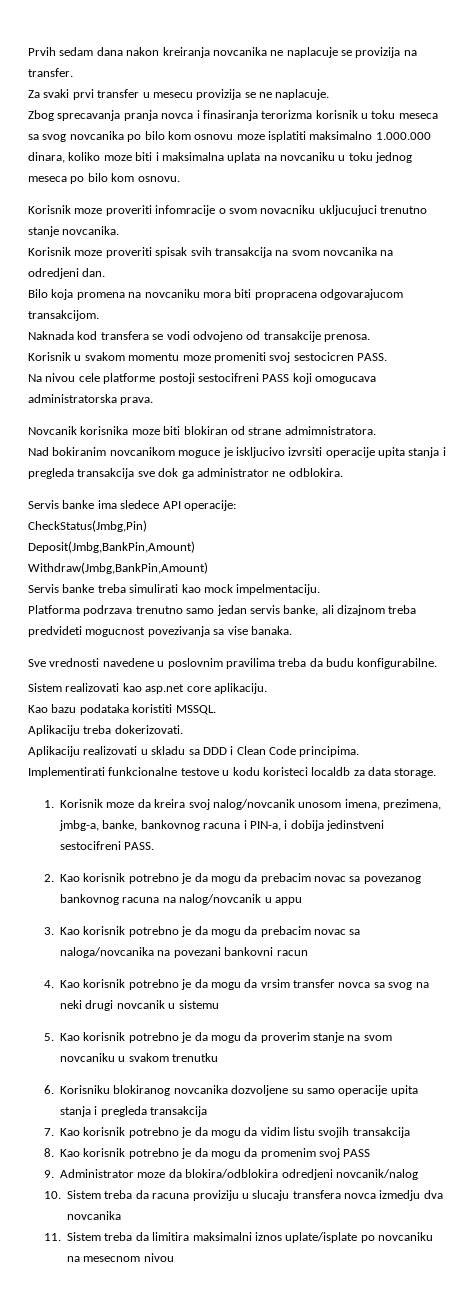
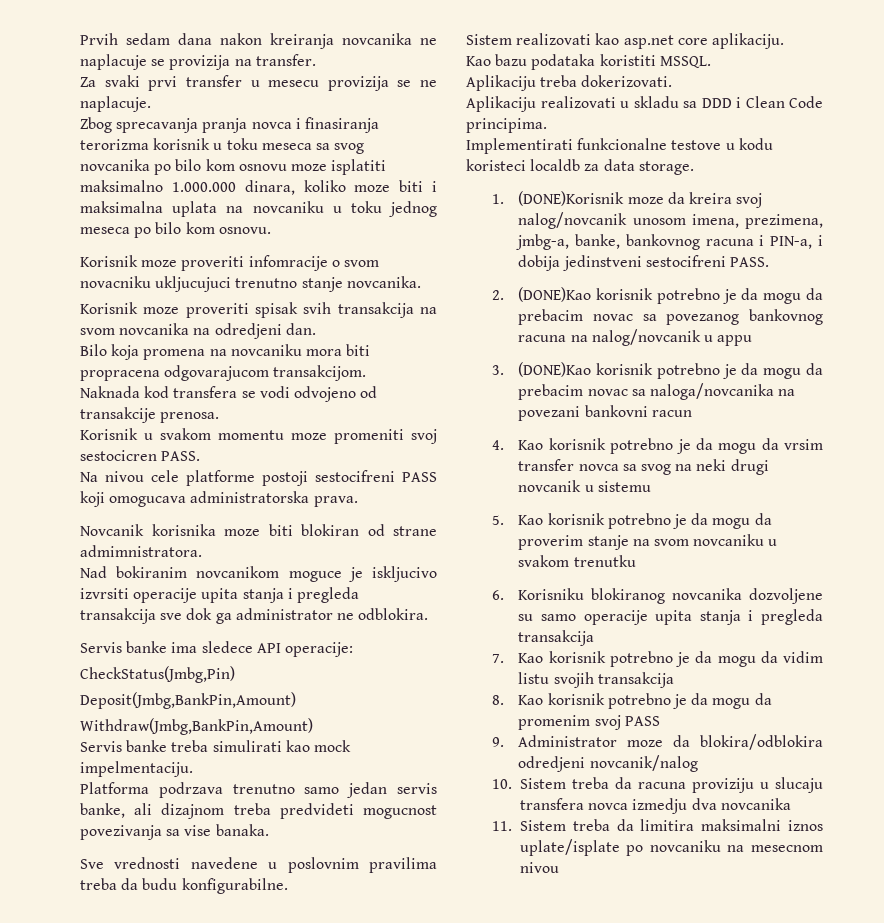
[60,799,104,808] Korisnik -> [518,191,625,206] (DONE)Korisnik
[60,874,81,882] Kao -> [518,287,592,302] (DONE)Kao
[60,927,81,935] Kao -> [518,362,592,377] (DONE)Kao

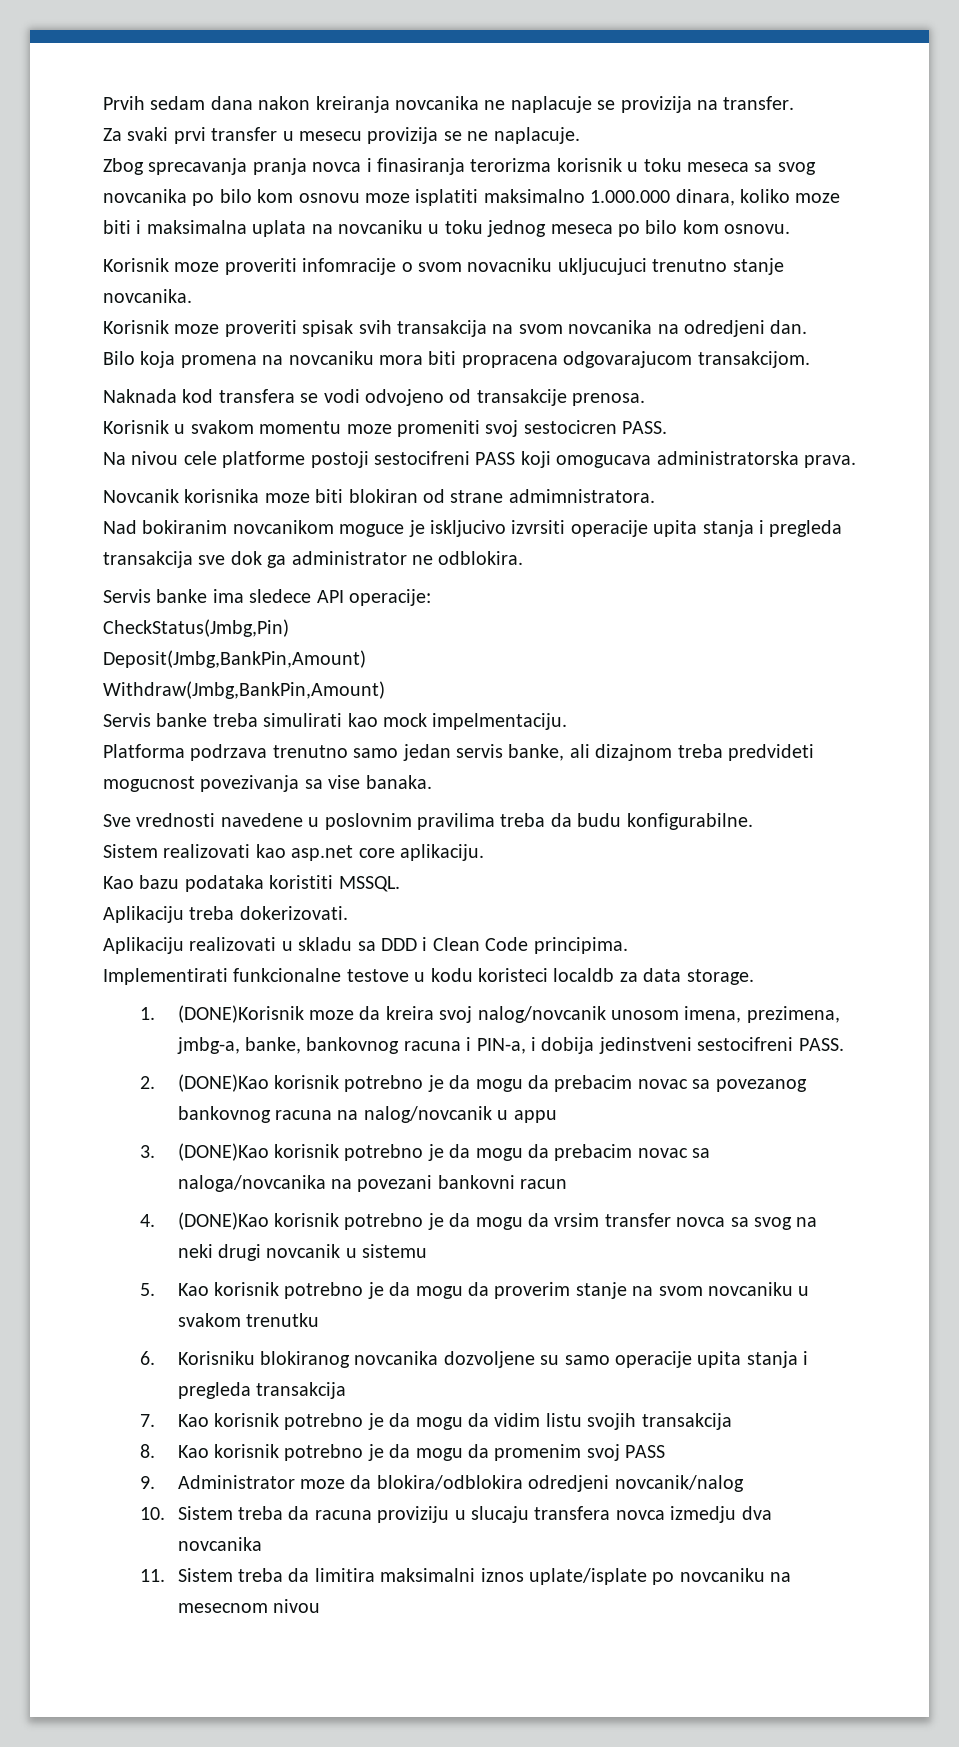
[518,440,544,450] Kao -> [177,1212,269,1230] (DONE)Kao

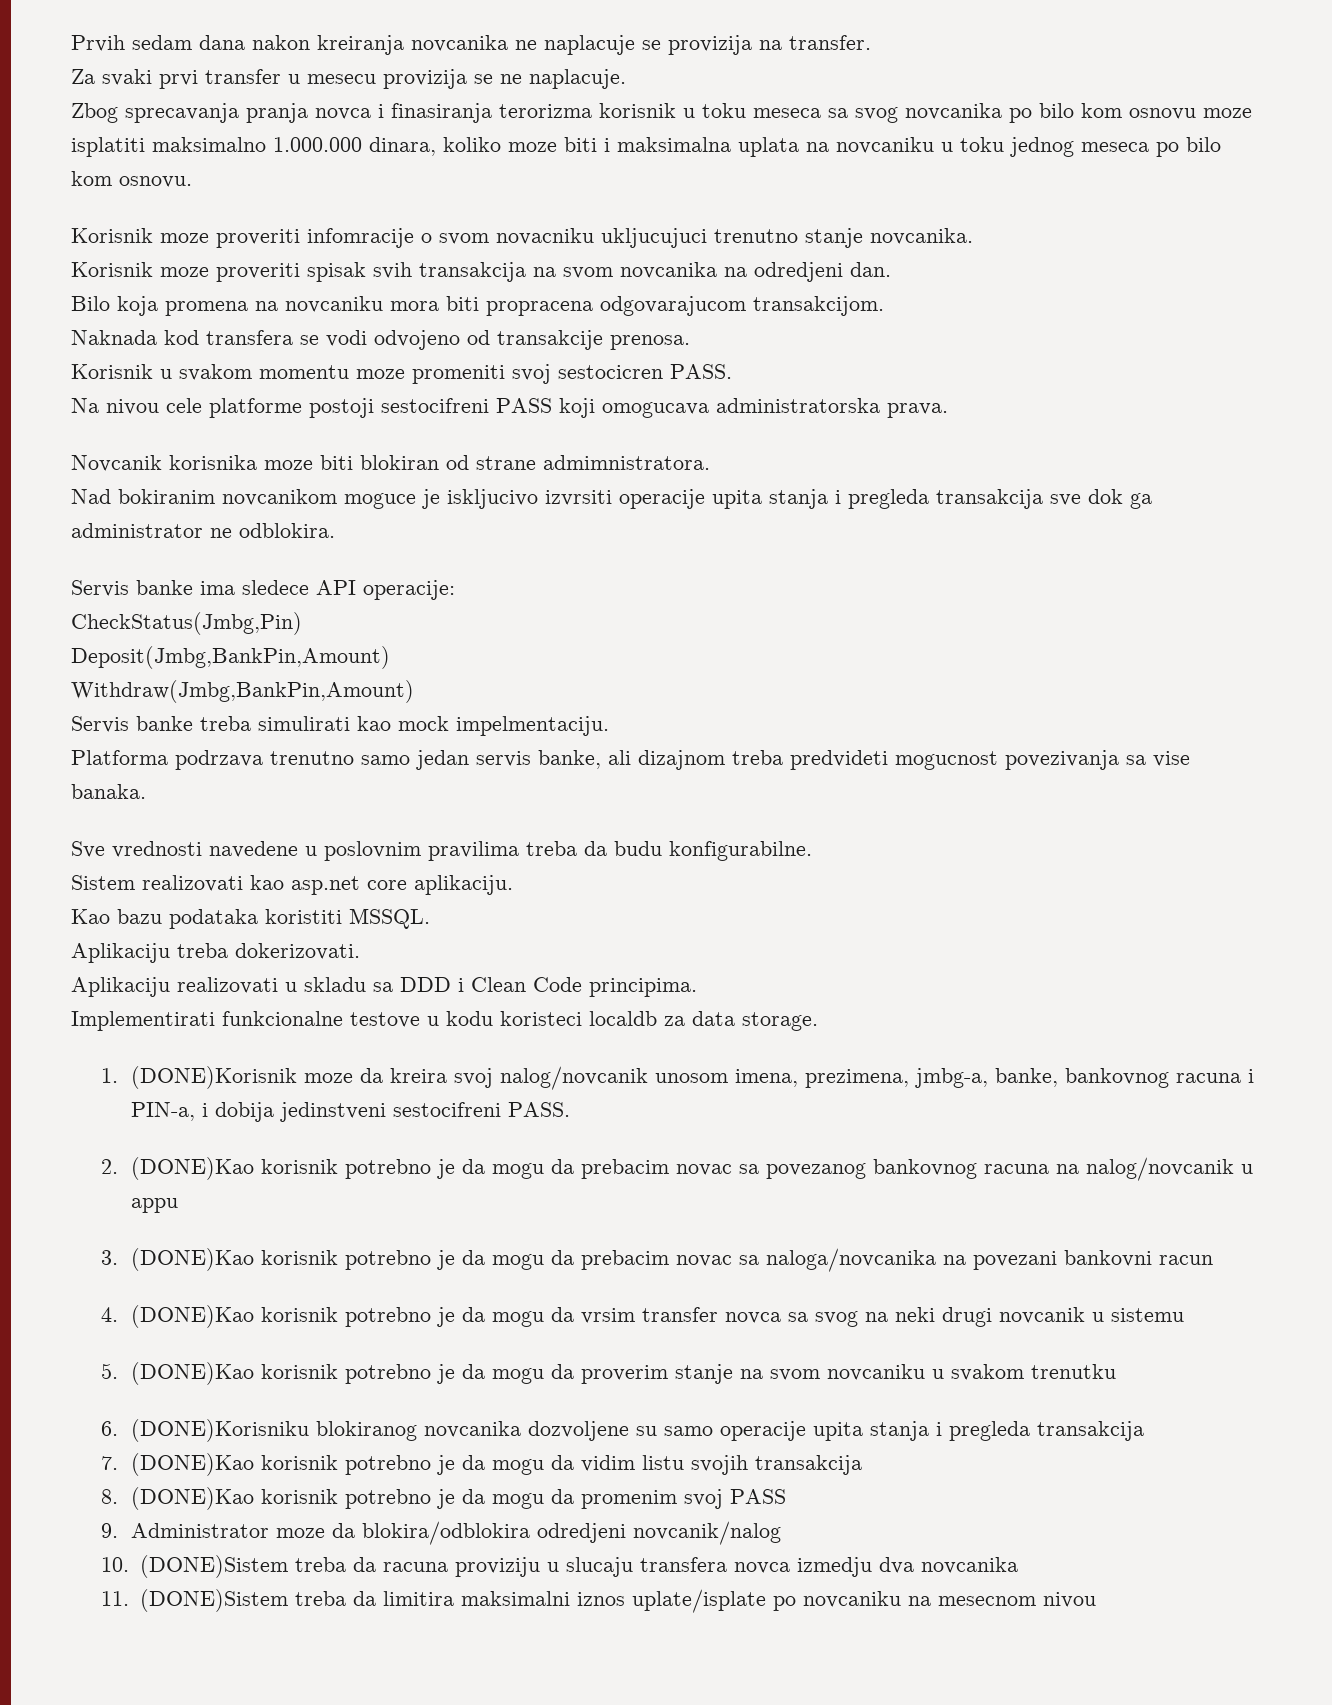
[177,1283,209,1296] Kao -> [130,1362,254,1385] (DONE)Kao
[177,1351,255,1365] Korisniku -> [130,1419,309,1442] (DONE)Korisniku
[177,1414,209,1427] Kao -> [130,1453,254,1476] (DONE)Kao
[177,1445,209,1458] Kao -> [130,1487,254,1510] (DONE)Kao
[177,1506,233,1520] Sistem -> [139,1555,288,1578] (DONE)Sistem
[177,1568,233,1582] Sistem -> [139,1589,288,1612] (DONE)Sistem

